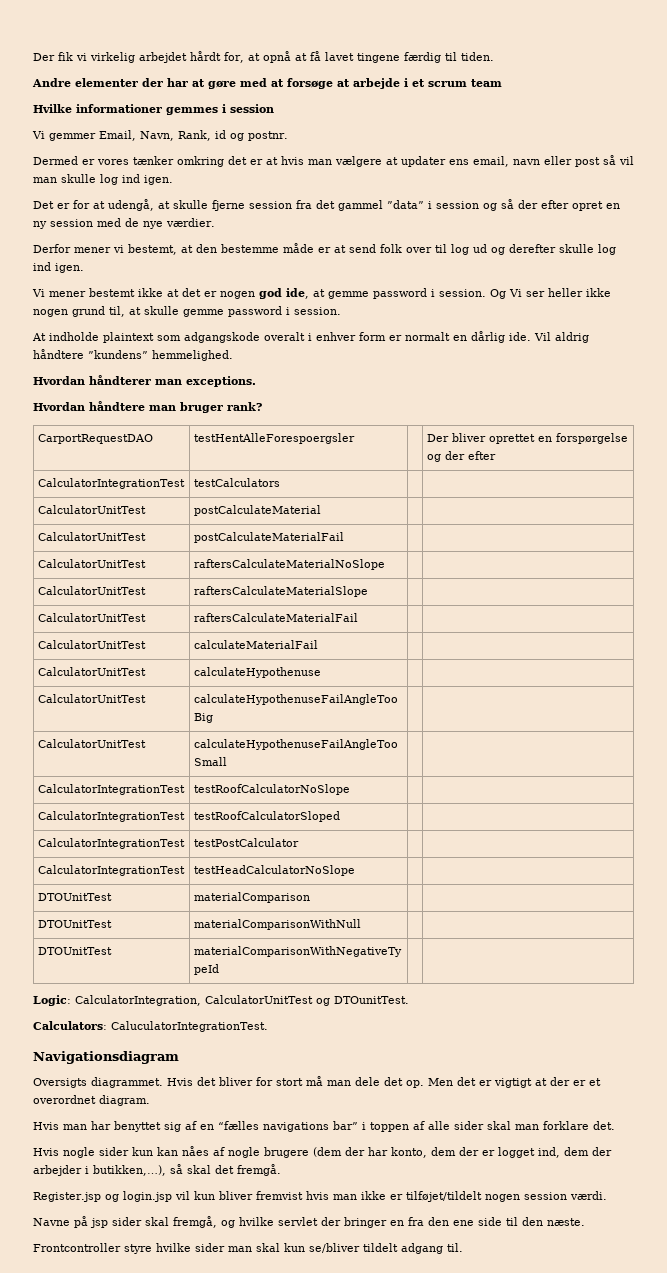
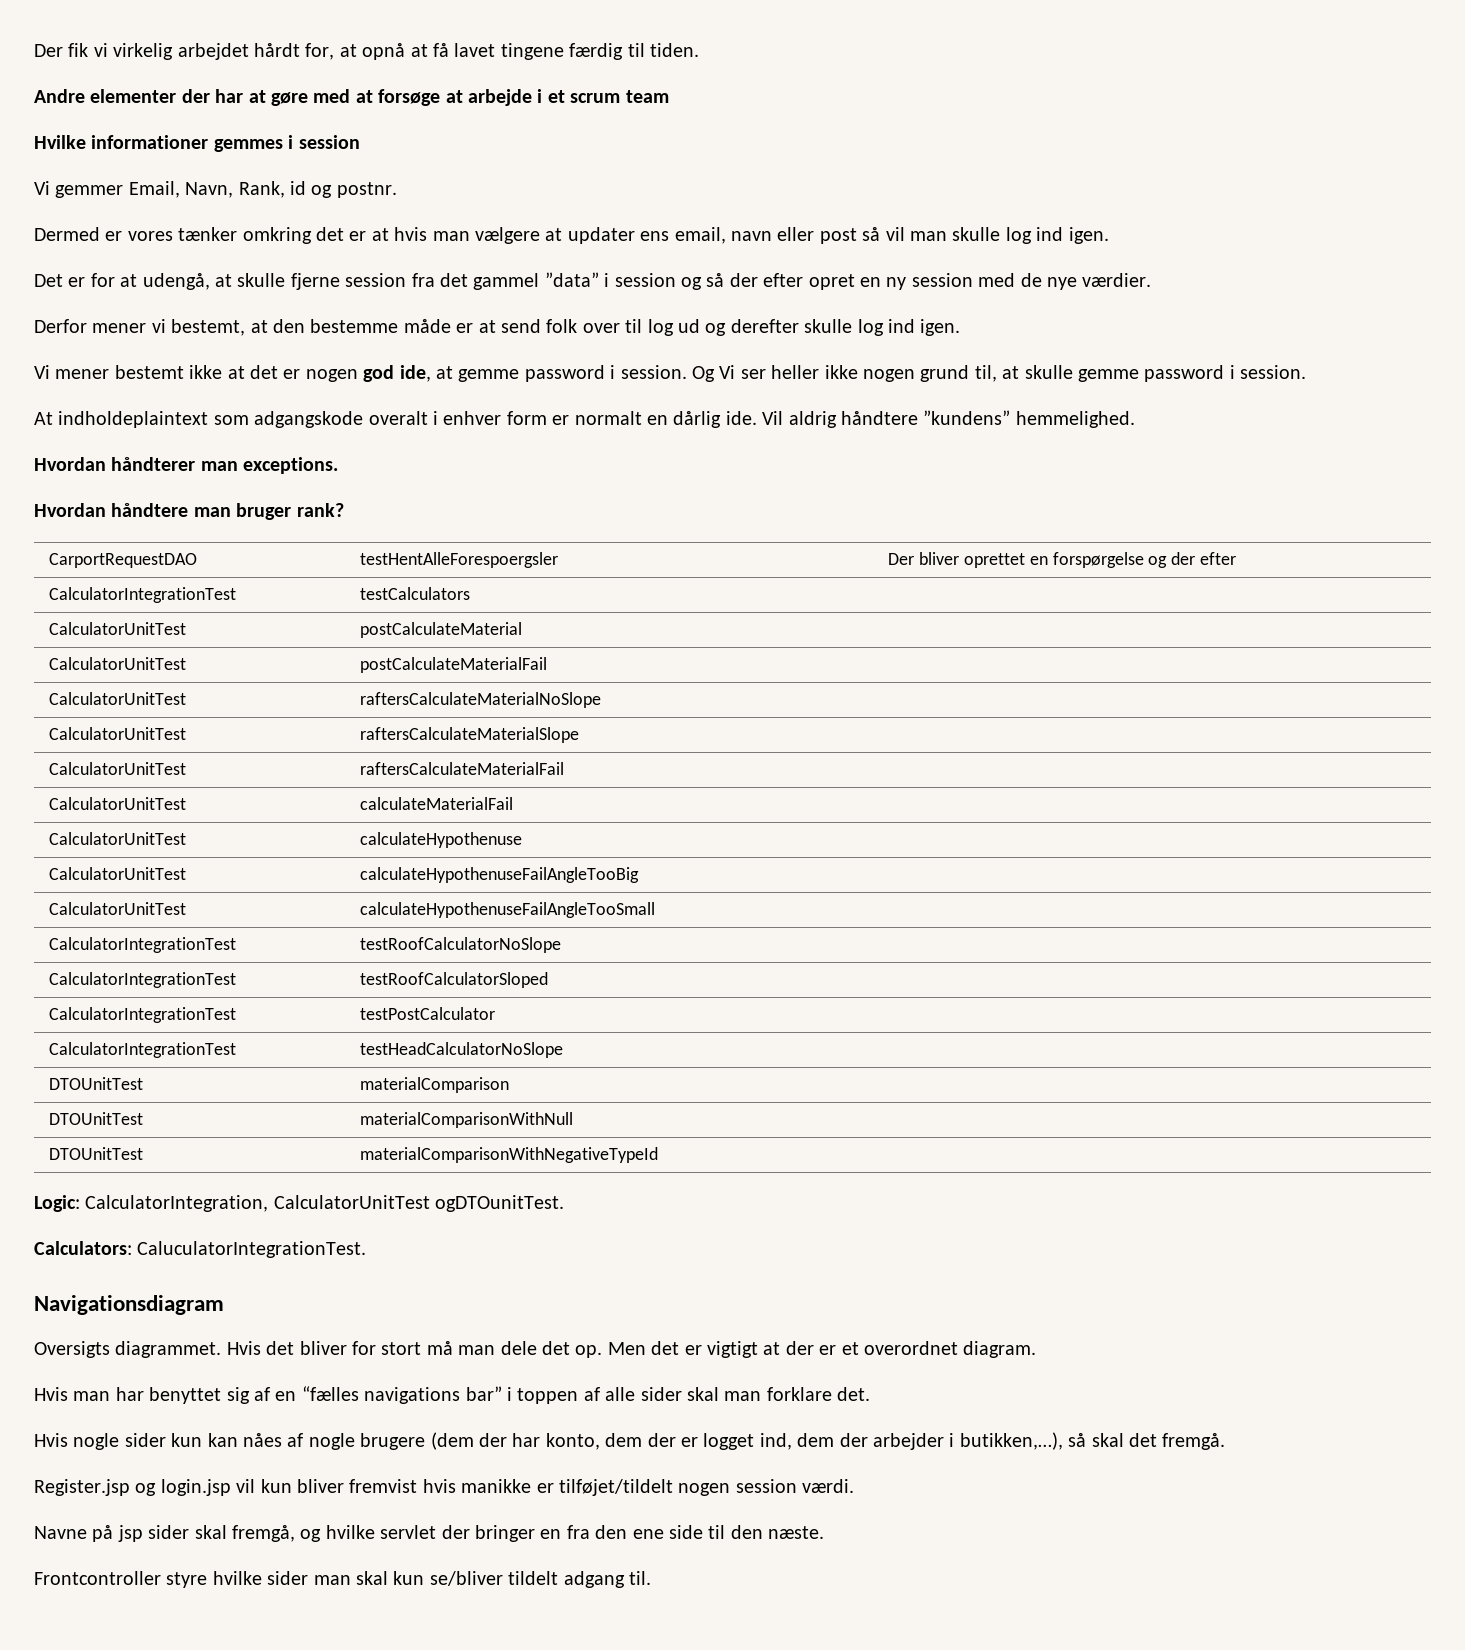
[49,332,154,343] indholde plaintext -> [58,411,209,428] indholdeplaintext
[316,996,409,1006] og DTOunitTest. -> [435,1195,565,1212] ogDTOunitTest.
[332,1191,386,1200] man ikke -> [461,1479,532,1493] manikke

